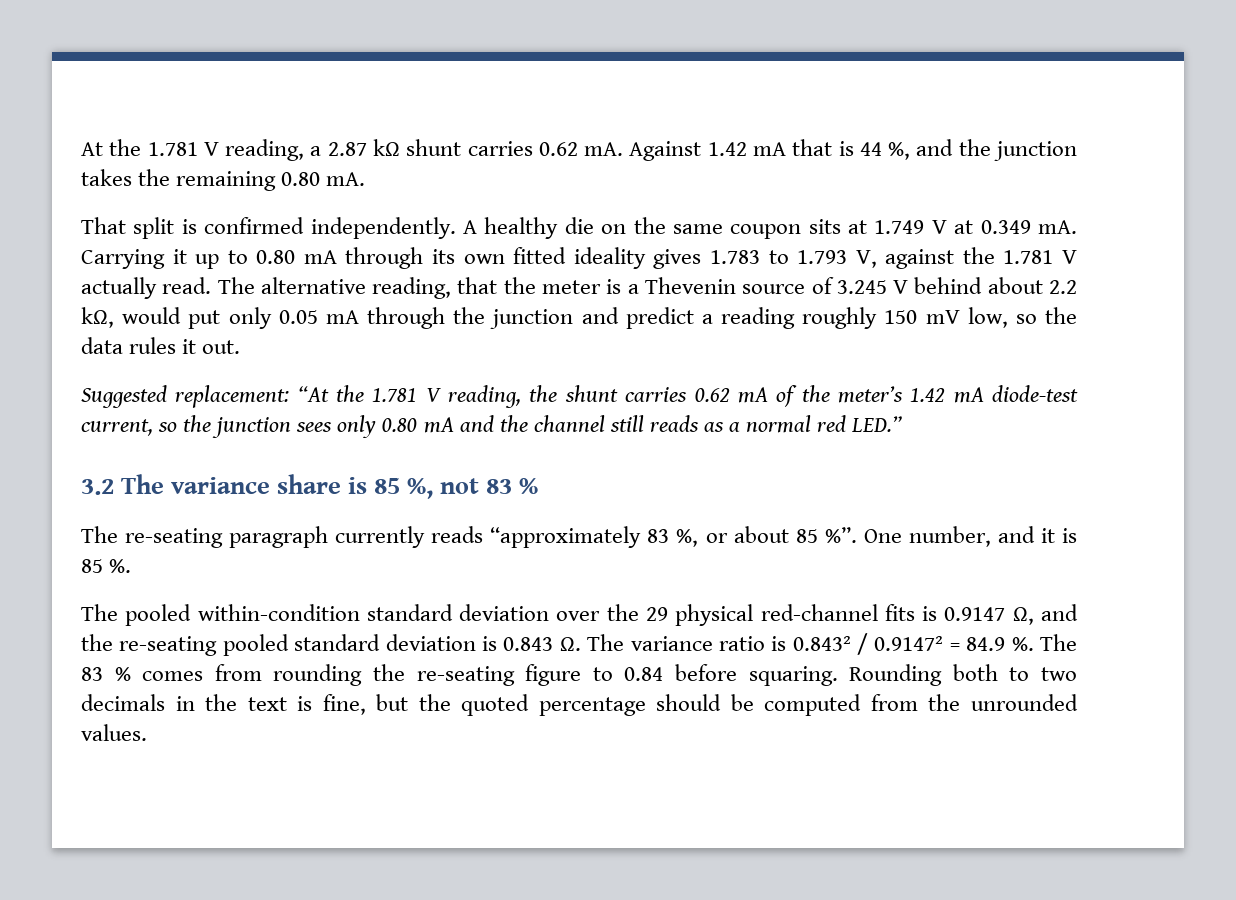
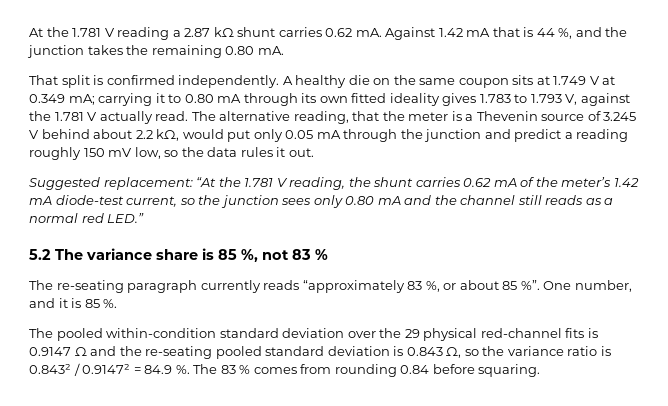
[225,139,305,161] reading, -> [117,27,170,40] reading
[1038,220,1078,234] [81,249,220,269] mA. Carrying it up -> [68,93,165,106] mA; carrying it
[81,479,114,495] 3.2 -> [29,249,51,260] 5.2
[1012,607,1034,625] Ω, -> [74,347,87,356] Ω
[559,634,625,651] Ω. The -> [446,346,505,358] Ω, so the
[373,664,1078,686] [81,694,1078,716] [81,724,147,741] the re-seating figure to 0.84 before squaring. Rounding both to two decimals in the text is fine, but the quoted percentage should be computed from the unrounded values. -> [400,364,541,377] 0.84 before squaring.

